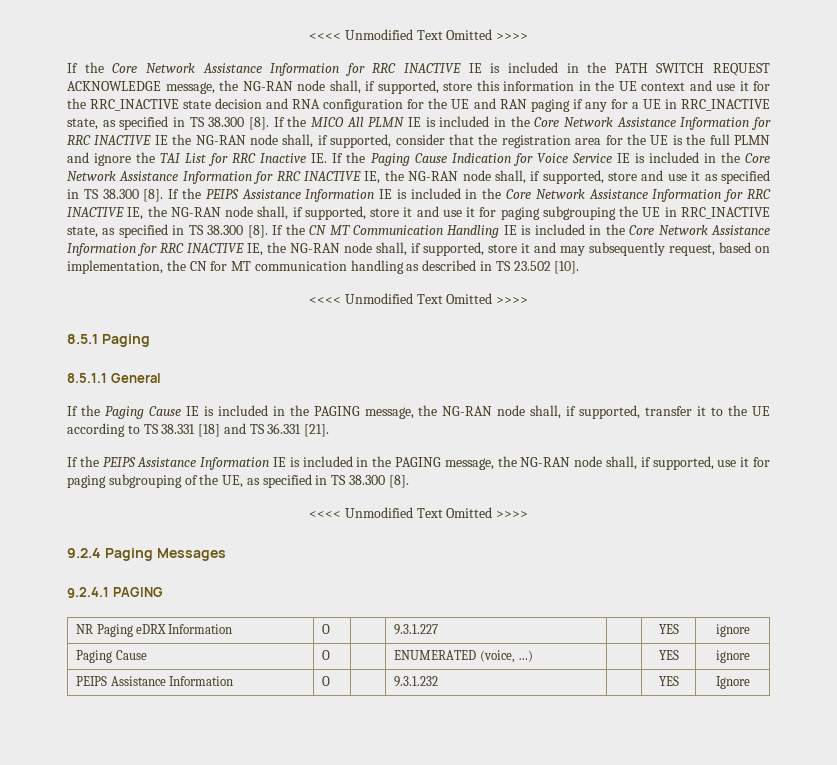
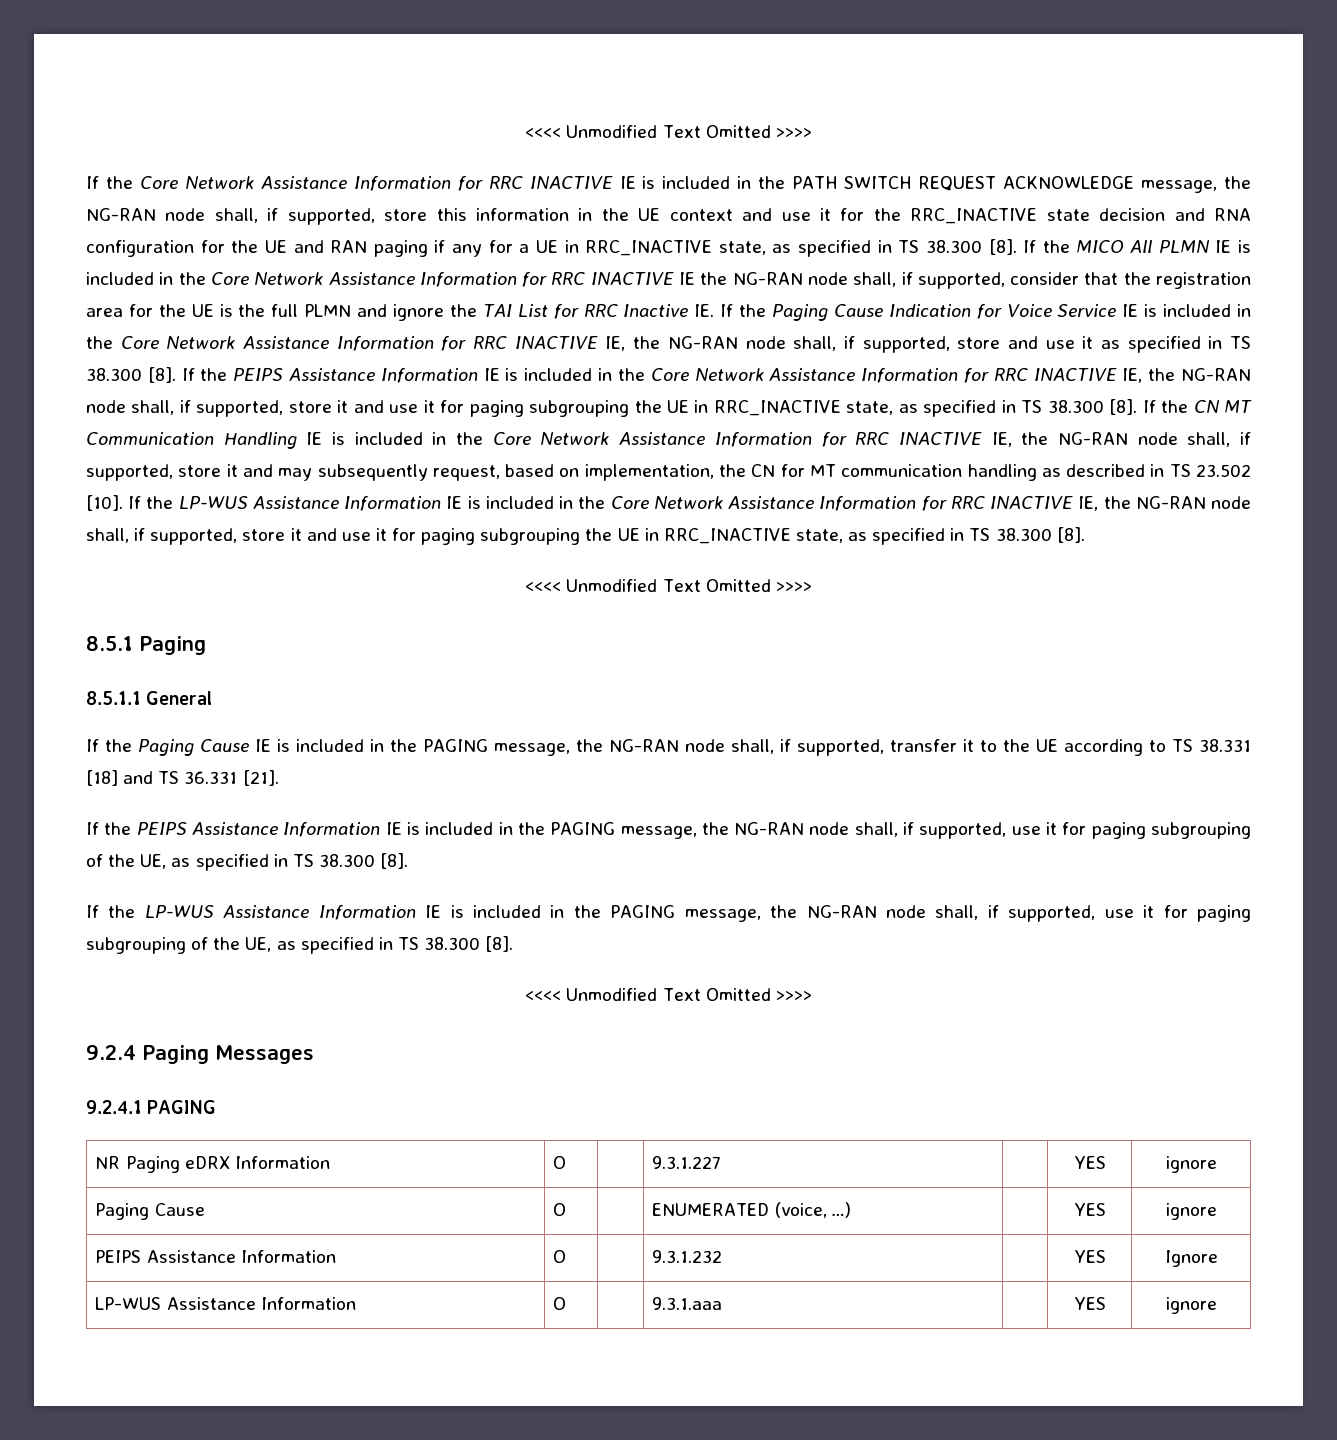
(580, 267) none -> [128,496,1251,511] [86,527,1085,545] If the LP-WUS Assistance Information IE is included in the Core Network Assistance Information for RRC INACTIVE IE, the NG-RAN node shall, if supported, store it and use it for paging subgrouping the UE in RRC_INACTIVE state, as specified in TS 38.300 [8].
(409, 481) none -> [86,905,1251,922] [86,936,514,954] // If the LP-WUS Assistance Information IE is included in the PAGING message, the NG-RAN node shall, if supported, use it for paging subgrouping of the UE, as specified in TS 38.300 [8].
(750, 682) none -> [95,1297,356,1310] [553,1297,567,1310] [652,1297,723,1310] [1073,1297,1106,1310] [1165,1297,1217,1314] // LP-WUS Assistance Information | O | | 9.3.1.aaa | | YES | ignore

